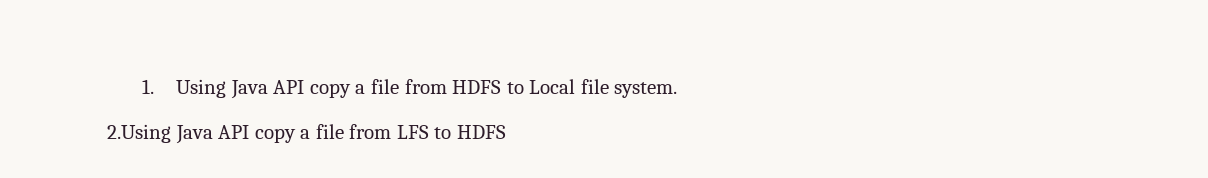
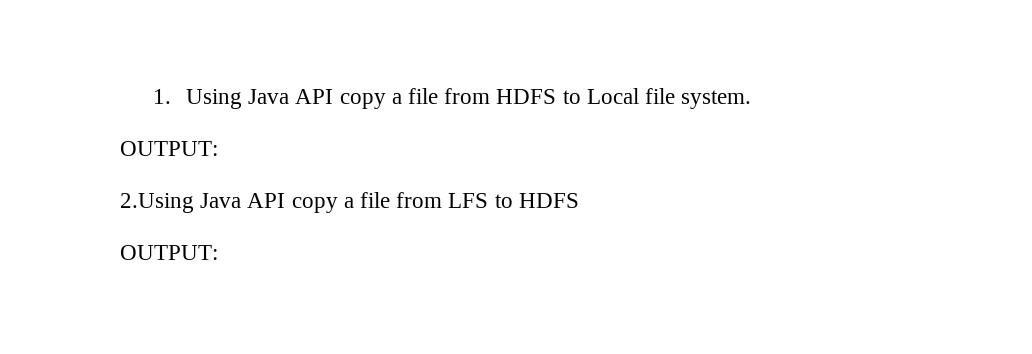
(678, 90) none -> [120,141,218,156] // OUTPUT:
(506, 132) none -> [120,245,218,260] // OUTPUT:

